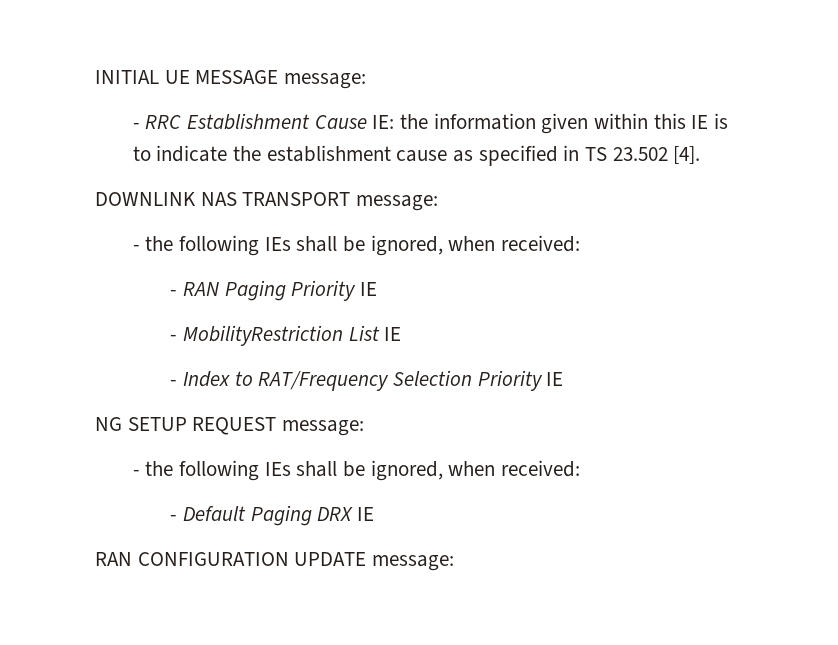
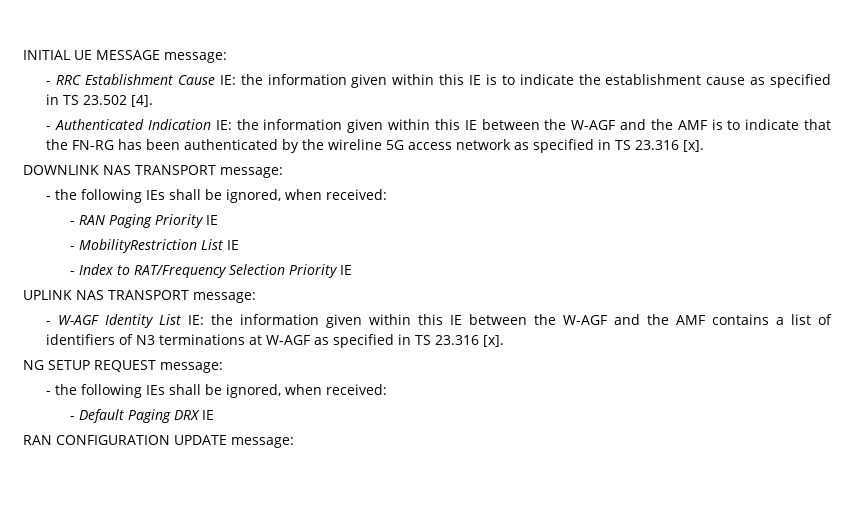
(701, 155) none -> [46,119,831,133] [46,139,705,153] // - Authenticated Indication IE: the information given within this IE between the W-AGF and the AMF is to indicate that the FN-RG has been authenticated by the wireline 5G access network as specified in TS 23.316 [x].
(564, 379) none -> [23,290,256,303] [46,314,833,328] [46,334,505,348] // UPLINK NAS TRANSPORT message: // - W-AGF Identity List IE: the information given within this IE between the W-AGF and the AMF contains a list of identifiers of N3 terminations at W-AGF as specified in TS 23.316 [x].

